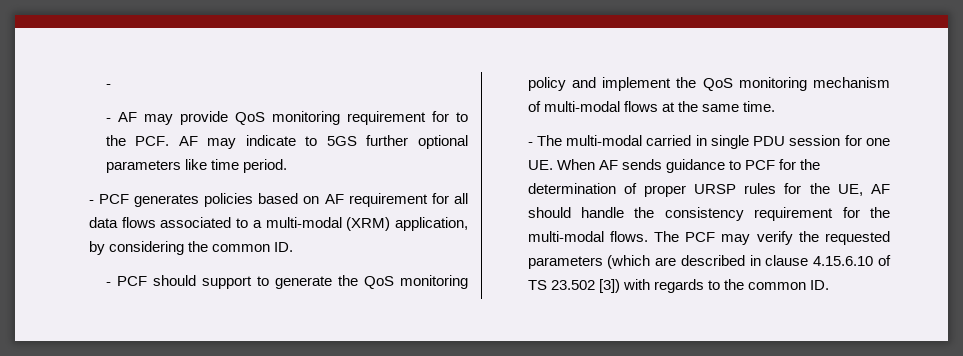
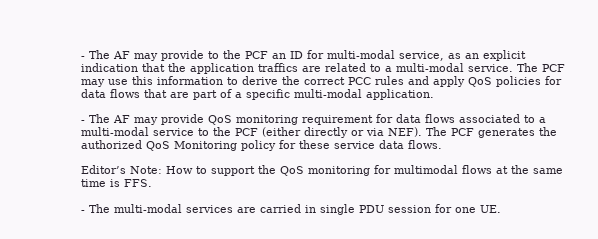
[105,84,111,88] [105,118,111,122] - // - -> [80,50,526,61] [80,63,565,74] [80,76,562,87] [80,89,434,100] [80,114,110,123] - The AF may provide to the PCF an ID for multi-modal service, as an explicit indication that the application traffics are related to a multi-modal service. The PCF may use this information to derive the correct PCC rules and apply QoS policies for data flows that are part of a specific multi-modal application. // - The
[456,112,468,122] [105,135,468,149] [105,159,287,173] [88,193,468,207] to the PCF. AF may indicate to 5GS further optional parameters like time period. // - PCF generates policies based on AF requirement for all -> (393, 118) none
[346,217,468,231] [88,241,293,255] [105,275,468,289] [527,77,890,91] [527,101,620,112] (XRM) application, by considering the common ID. // - PCF should support to generate the QoS monitoring policy and implement the QoS monitoring mechanism of multi-modal -> [152,127,557,138] [80,140,442,151] [80,165,458,176] service to the PCF (either directly or via NEF). The PCF generates the authorized QoS Monitoring policy for these service data flows. // Editor’s Note: How to support the QoS monitoring for multimodal
[742,101,775,112] time. -> [80,179,152,187] time is FFS.
(643, 140) none -> [185,205,256,213] services are
[556,159,820,173] [527,183,890,197] [527,207,890,221] [527,231,890,245] [527,255,891,269] [527,279,829,293] When AF sends guidance to PCF for the determination of proper URSP rules for the UE, AF should handle the consistency requirement for the multi-modal flows. The PCF may verify the requested parameters (which are described in clause 4.15.6.10 of TS 23.502 [3]) with regards to the common ID. -> (501, 209) none

